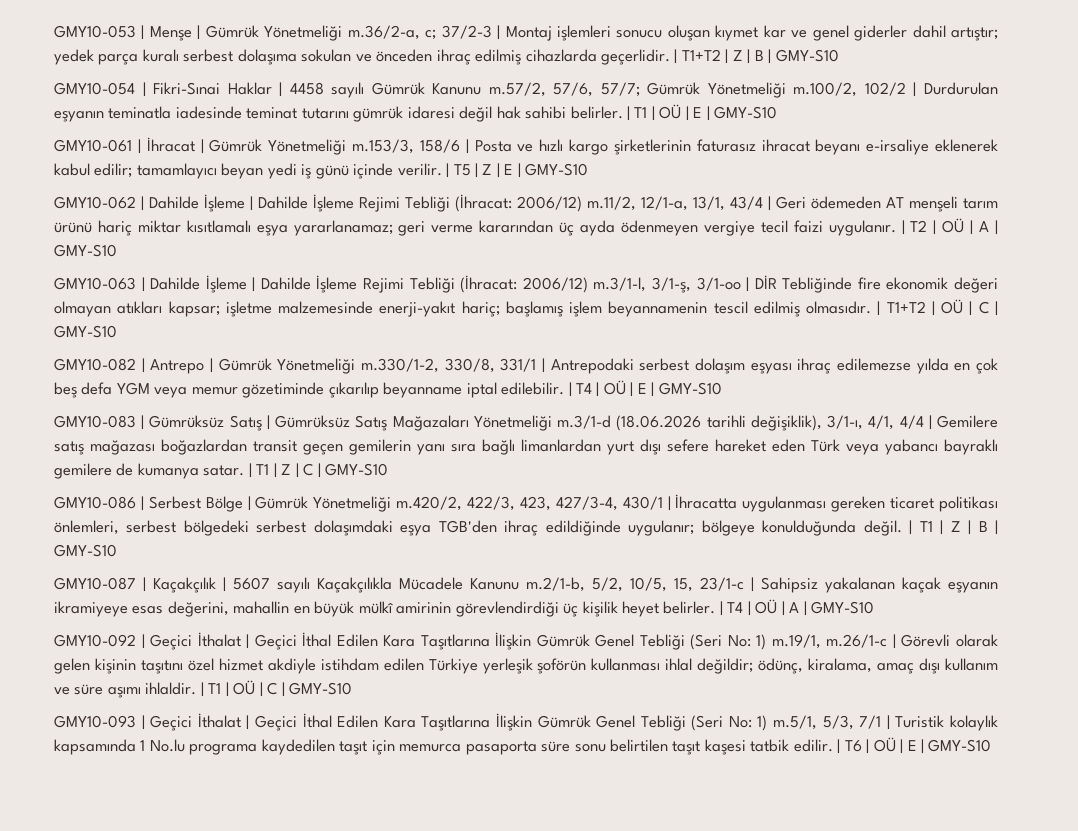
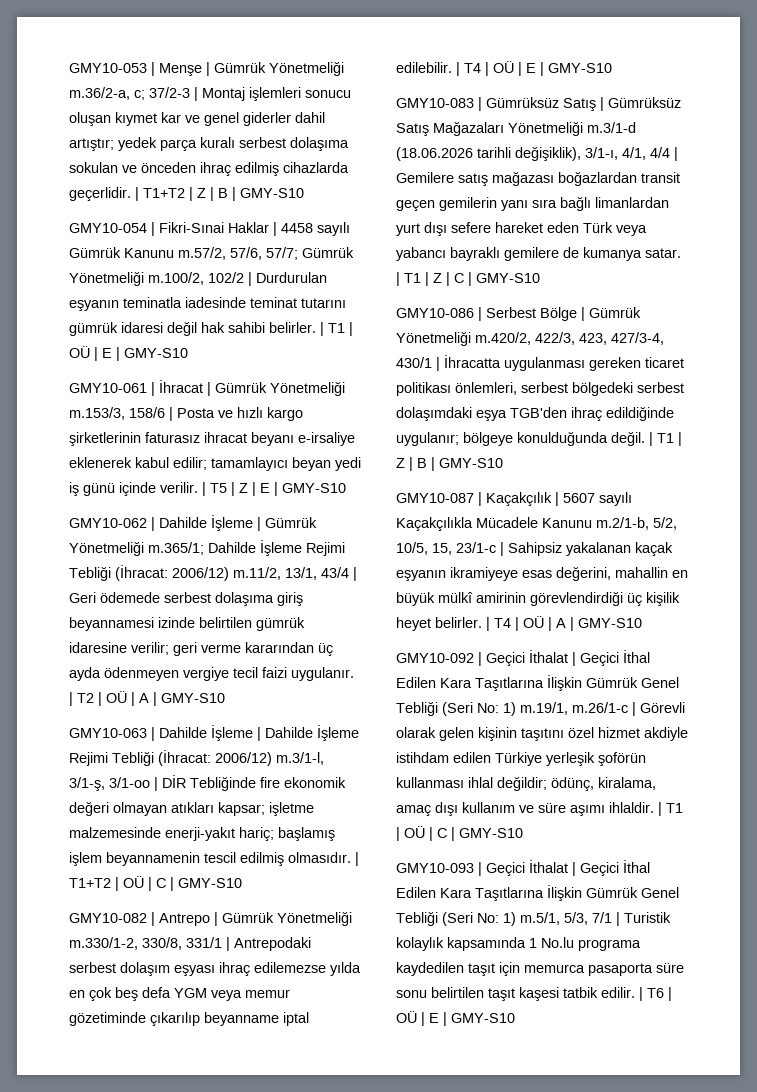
(253, 203) none -> [265,517,317,528] [69,541,204,556] Gümrük Yönetmeliği m.365/1;
[641,196,688,211] 12/1-a, -> (281, 573) none
[811,196,998,212] [54,220,393,236] ödemeden AT menşeli tarım ürünü hariç miktar kısıtlamalı eşya yararlanamaz; -> [100,592,303,606] [69,617,305,631] [69,642,169,655] ödemede serbest dolaşıma giriş beyannamesi izinde belirtilen gümrük idaresine verilir;

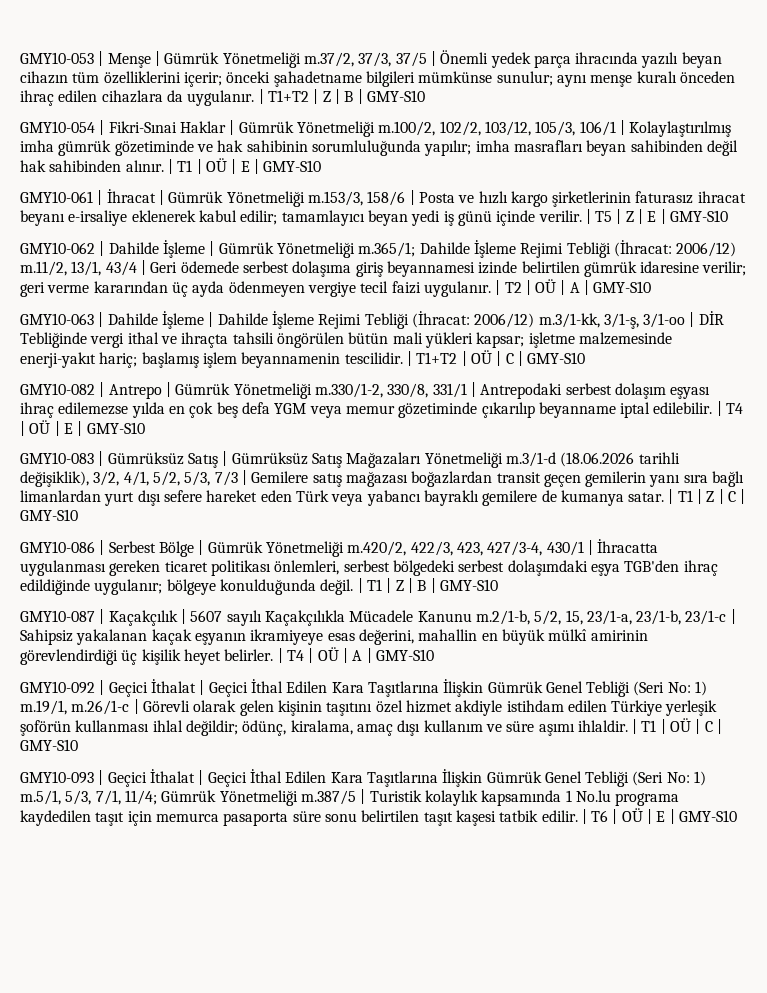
[69,87,351,101] [69,112,325,126] [69,137,349,151] [69,162,349,176] [69,187,131,201] m.36/2-a, c; 37/2-3 | Montaj işlemleri sonucu oluşan kıymet kar ve genel giderler dahil artıştır; yedek parça kuralı serbest dolaşıma sokulan ve önceden ihraç edilmiş cihazlarda geçerlidir. -> [303,50,722,68] [20,71,735,87] [20,90,255,106] m.37/2, 37/3, 37/5 | Önemli yedek parça ihracında yazılı beyan cihazın tüm özelliklerini içerir; önceki şahadetname bilgileri mümkünse sunulur; aynı menşe kuralı önceden ihraç edilen cihazlara da uygulanır.
[281,222,350,236] [69,247,354,260] [69,271,327,286] [69,297,346,311] [69,321,316,336] 4458 sayılı Gümrük Kanunu m.57/2, 57/6, 57/7; Gümrük Yönetmeliği m.100/2, 102/2 | Durdurulan eşyanın teminatla iadesinde teminat tutarını gümrük idaresi değil hak sahibi belirler. -> [238,120,732,137] [20,140,738,156] [20,160,164,172] Gümrük Yönetmeliği m.100/2, 102/2, 103/12, 105/3, 106/1 | Kolaylaştırılmış imha gümrük gözetiminde ve hak sahibinin sorumluluğunda yapılır; imha masrafları beyan sahibinden değil hak sahibinden alınır.
[276,752,324,765] m.3/1-l, -> [538,313,600,328] m.3/1-kk,
[260,777,346,788] [69,801,214,816] fire ekonomik değeri olmayan atıkları -> [90,332,473,348] vergi ithal ve ihraçta tahsili öngörülen bütün mali yükleri
[204,852,351,866] tescil edilmiş olmasıdır. -> [344,352,403,364] tescilidir.
[585,147,670,160] 3/1-ı, 4/1, 4/4 -> [93,471,238,486] 3/2, 4/1, 5/2, 5/3, 7/3
[396,542,452,555] 10/5, 15, -> [565,610,682,625] 15, 23/1-a, 23/1-b,
[592,912,612,923] 7/1 -> [95,790,356,806] 7/1, 11/4; Gümrük Yönetmeliği m.387/5

